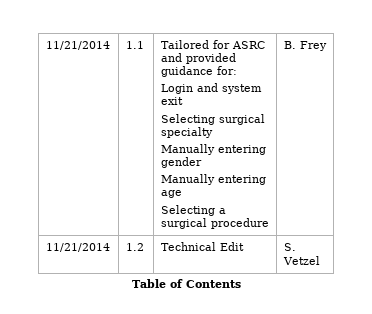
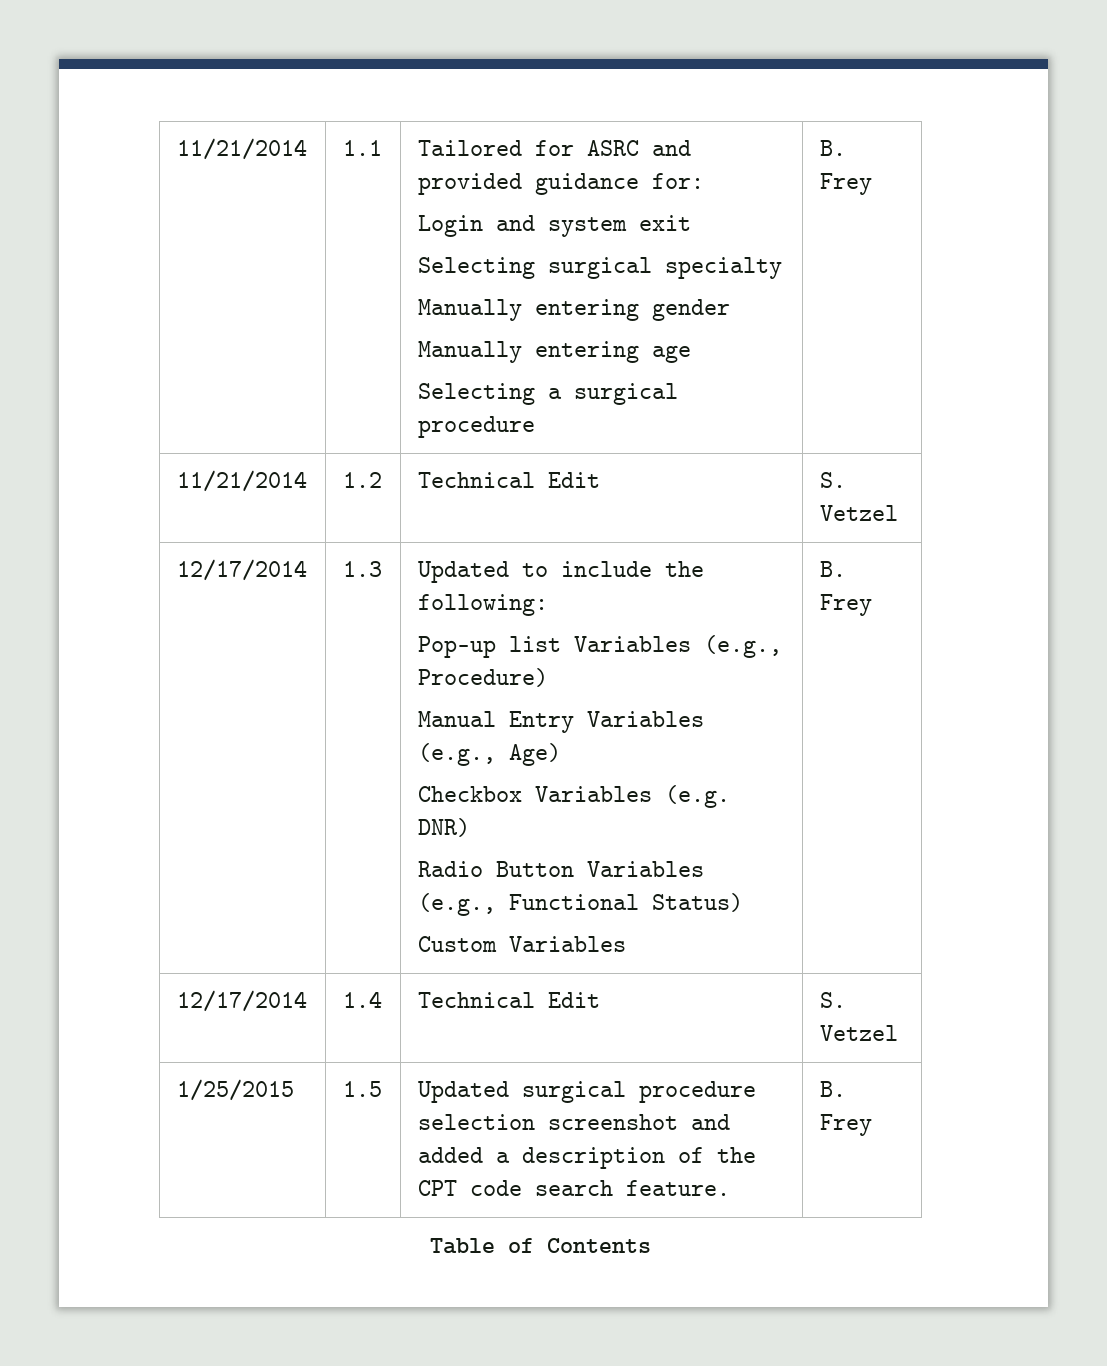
(320, 260) none -> [176,559,307,581] [342,561,382,577] [417,561,704,583] [417,594,548,616] [417,635,782,658] [417,668,548,687] [417,711,704,733] [417,743,561,766] [417,785,730,808] [417,818,470,837] [417,861,704,877] [417,893,743,916] [417,936,626,952] [819,561,846,577] [819,594,872,616] [176,990,307,1012] [342,991,382,1008] [417,992,600,1008] [819,992,846,1008] [819,1025,898,1041] [176,1079,294,1101] [342,1081,382,1097] [417,1081,756,1103] [417,1114,730,1130] [417,1147,756,1169] [417,1180,730,1196] [819,1081,846,1097] [819,1114,872,1136] // 12/17/2014 | 1.3 | Updated to include the following: // Pop-up list Variables (e.g., Procedure) // Manual Entry Variables (e.g., Age) // Checkbox Variables (e.g. DNR) // Radio Button Variables (e.g., Functional Status) // Custom Variables | B. Frey // 12/17/2014 | 1.4 | Technical Edit | S. Vetzel // 1/25/2015 | 1.5 | Updated surgical procedure selection screenshot and added a description of the CPT code search feature. | B. Frey

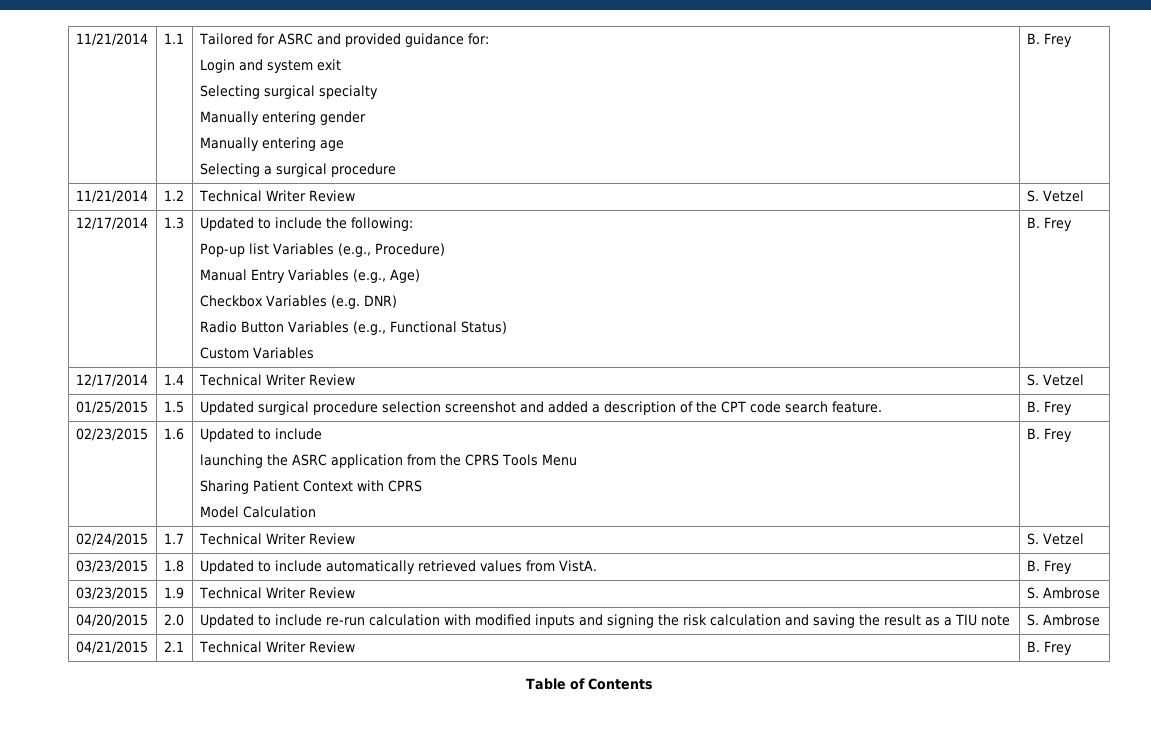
[547,472,600,488] Edit -> [265,190,355,202] Writer Review
[547,992,600,1008] [819,992,846,1008] [819,1025,898,1041] [176,1079,294,1101] Edit | S. Vetzel // 1/25/2015 -> [265,374,355,386] [1026,374,1084,386] [75,401,148,414] Writer Review | S. Vetzel // 01/25/2015
(872, 1125) none -> [75,428,148,441] [163,428,184,440] [199,428,322,442] [199,454,577,468] [199,480,422,494] [199,506,316,518] [1026,428,1072,442] [75,533,148,546] [163,533,184,544] [198,533,355,545] [1026,533,1084,545] [75,560,148,573] [163,560,184,572] [199,560,597,574] [1026,560,1072,574] [75,587,148,600] [163,587,184,599] [198,587,355,599] [1026,587,1100,599] [75,614,148,627] [163,614,184,626] [199,614,1010,628] [1026,614,1100,626] [75,641,148,654] [163,641,184,652] [198,641,355,653] [1026,641,1072,655] // 02/23/2015 | 1.6 | Updated to include // launching the ASRC application from the CPRS Tools Menu // Sharing Patient Context with CPRS // Model Calculation | B. Frey // 02/24/2015 | 1.7 | Technical Writer Review | S. Vetzel // 03/23/2015 | 1.8 | Updated to include automatically retrieved values from VistA. | B. Frey // 03/23/2015 | 1.9 | Technical Writer Review | S. Ambrose // 04/20/2015 | 2.0 | Updated to include re-run calculation with modified inputs and signing the risk calculation and saving the result as a TIU note | S. Ambrose // 04/21/2015 | 2.1 | Technical Writer Review | B. Frey

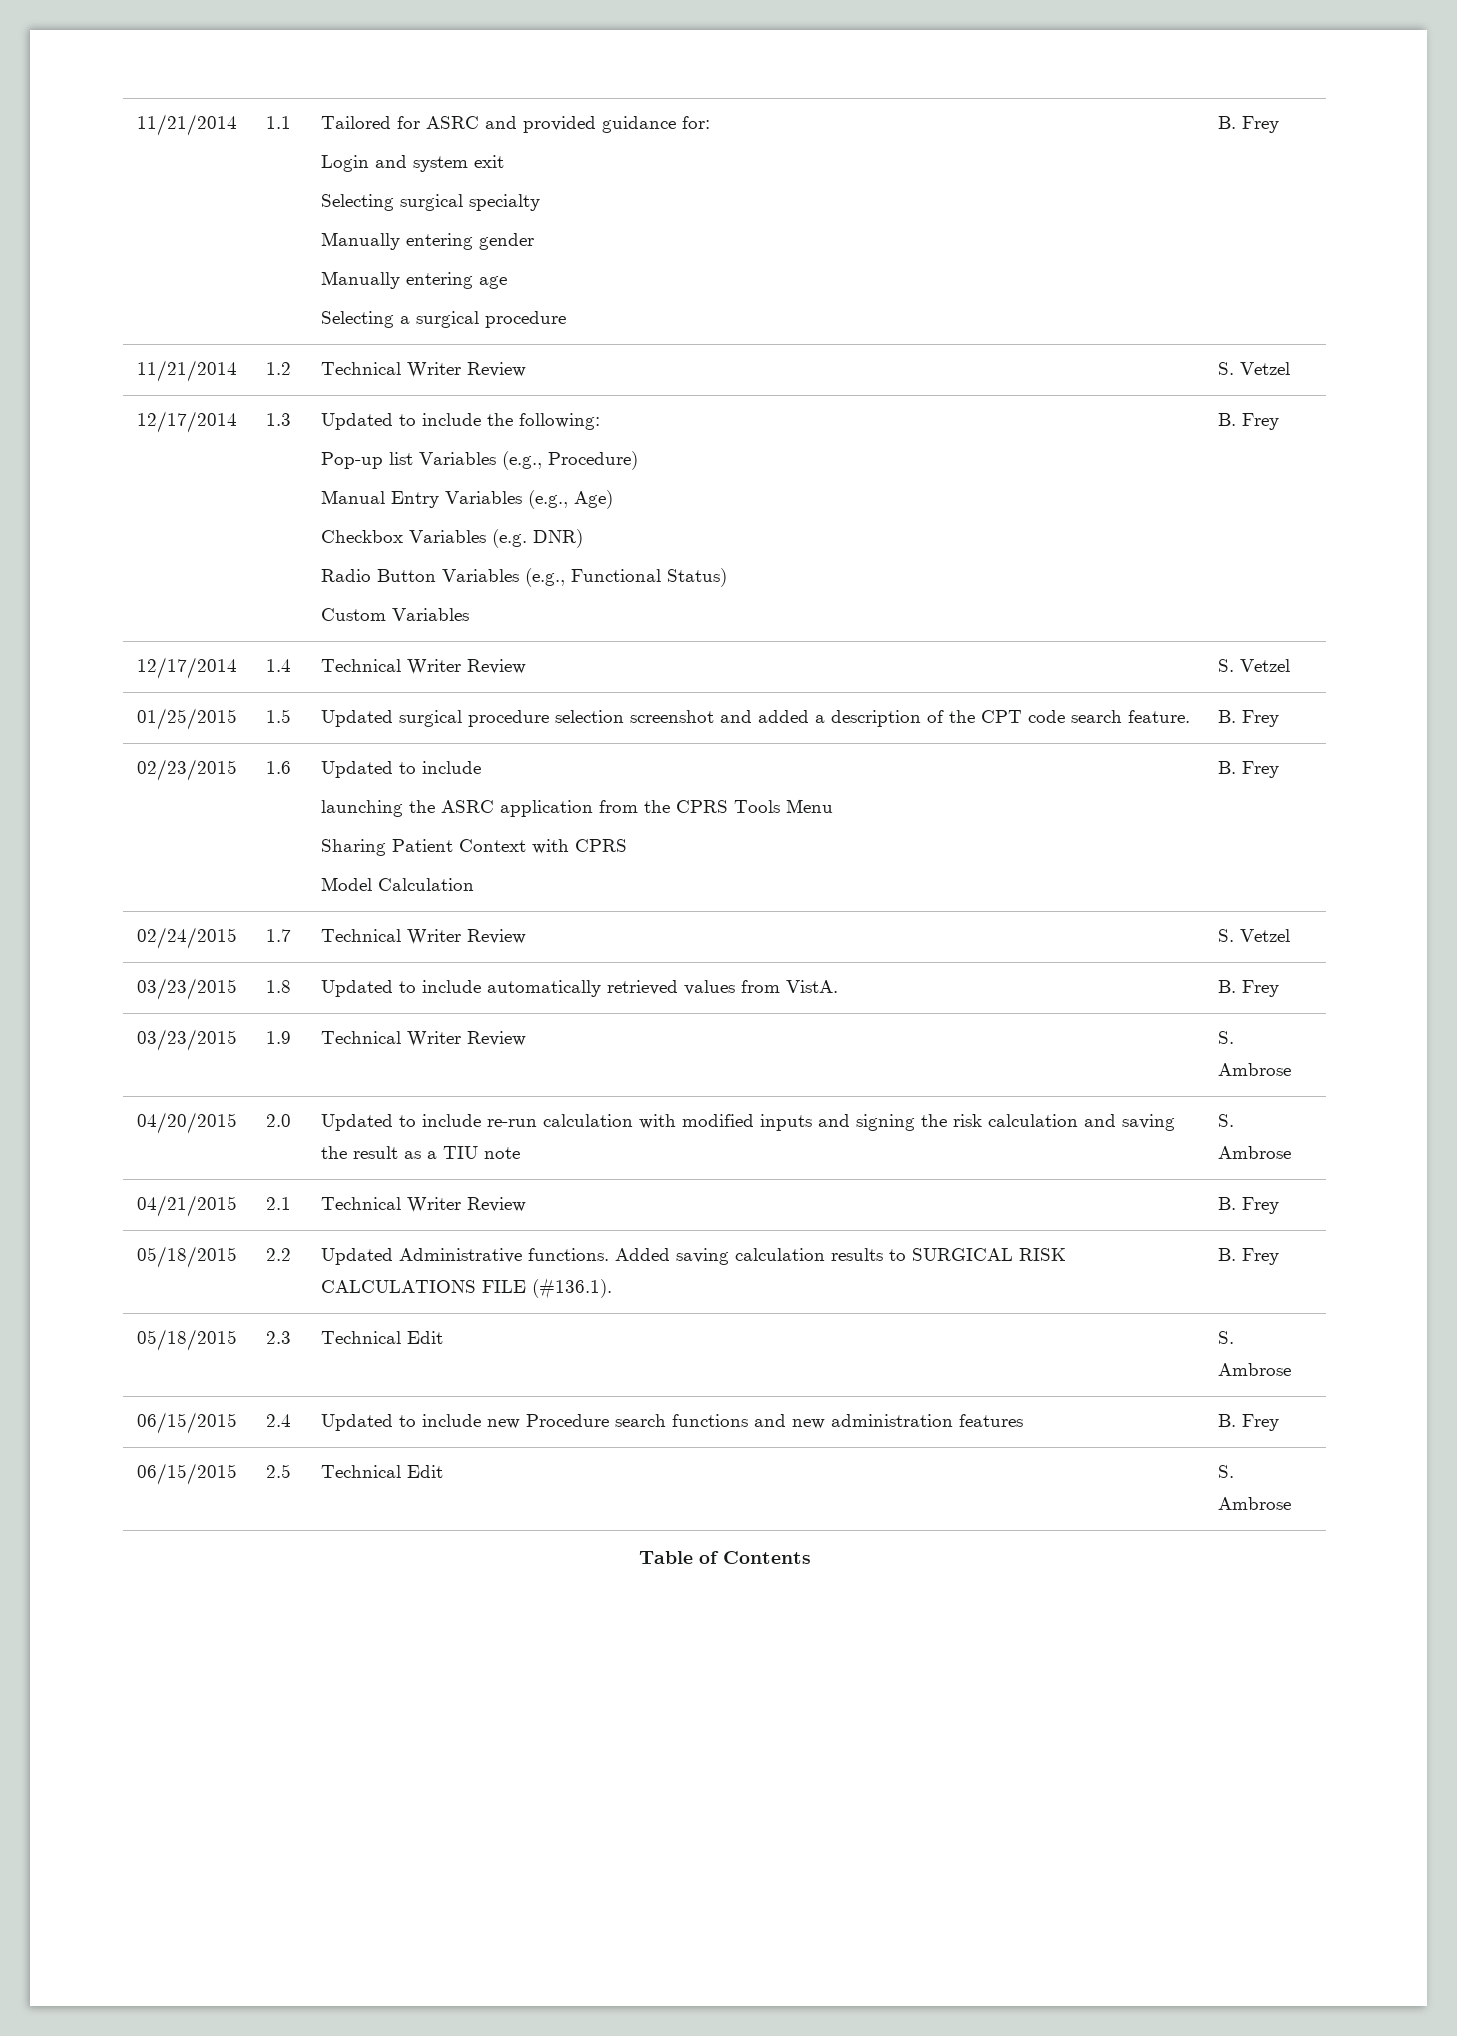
(1072, 648) none -> [137,1246,238,1268] [266,1248,292,1261] [321,1248,1067,1265] [321,1278,613,1299] [1218,1248,1280,1265] [137,1329,238,1351] [266,1331,292,1344] [321,1331,444,1344] [1218,1331,1235,1344] [1218,1363,1292,1376] [137,1412,238,1434] [266,1414,292,1427] [321,1414,1024,1431] [1218,1414,1280,1431] [137,1463,238,1485] [266,1464,292,1478] [321,1465,444,1478] [1218,1465,1235,1478] [1218,1497,1292,1510] // 05/18/2015 | 2.2 | Updated Administrative functions. Added saving calculation results to SURGICAL RISK CALCULATIONS FILE (#136.1). | B. Frey // 05/18/2015 | 2.3 | Technical Edit | S. Ambrose // 06/15/2015 | 2.4 | Updated to include new Procedure search functions and new administration features | B. Frey // 06/15/2015 | 2.5 | Technical Edit | S. Ambrose

